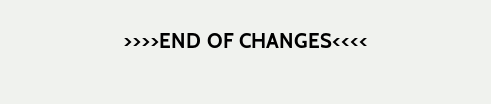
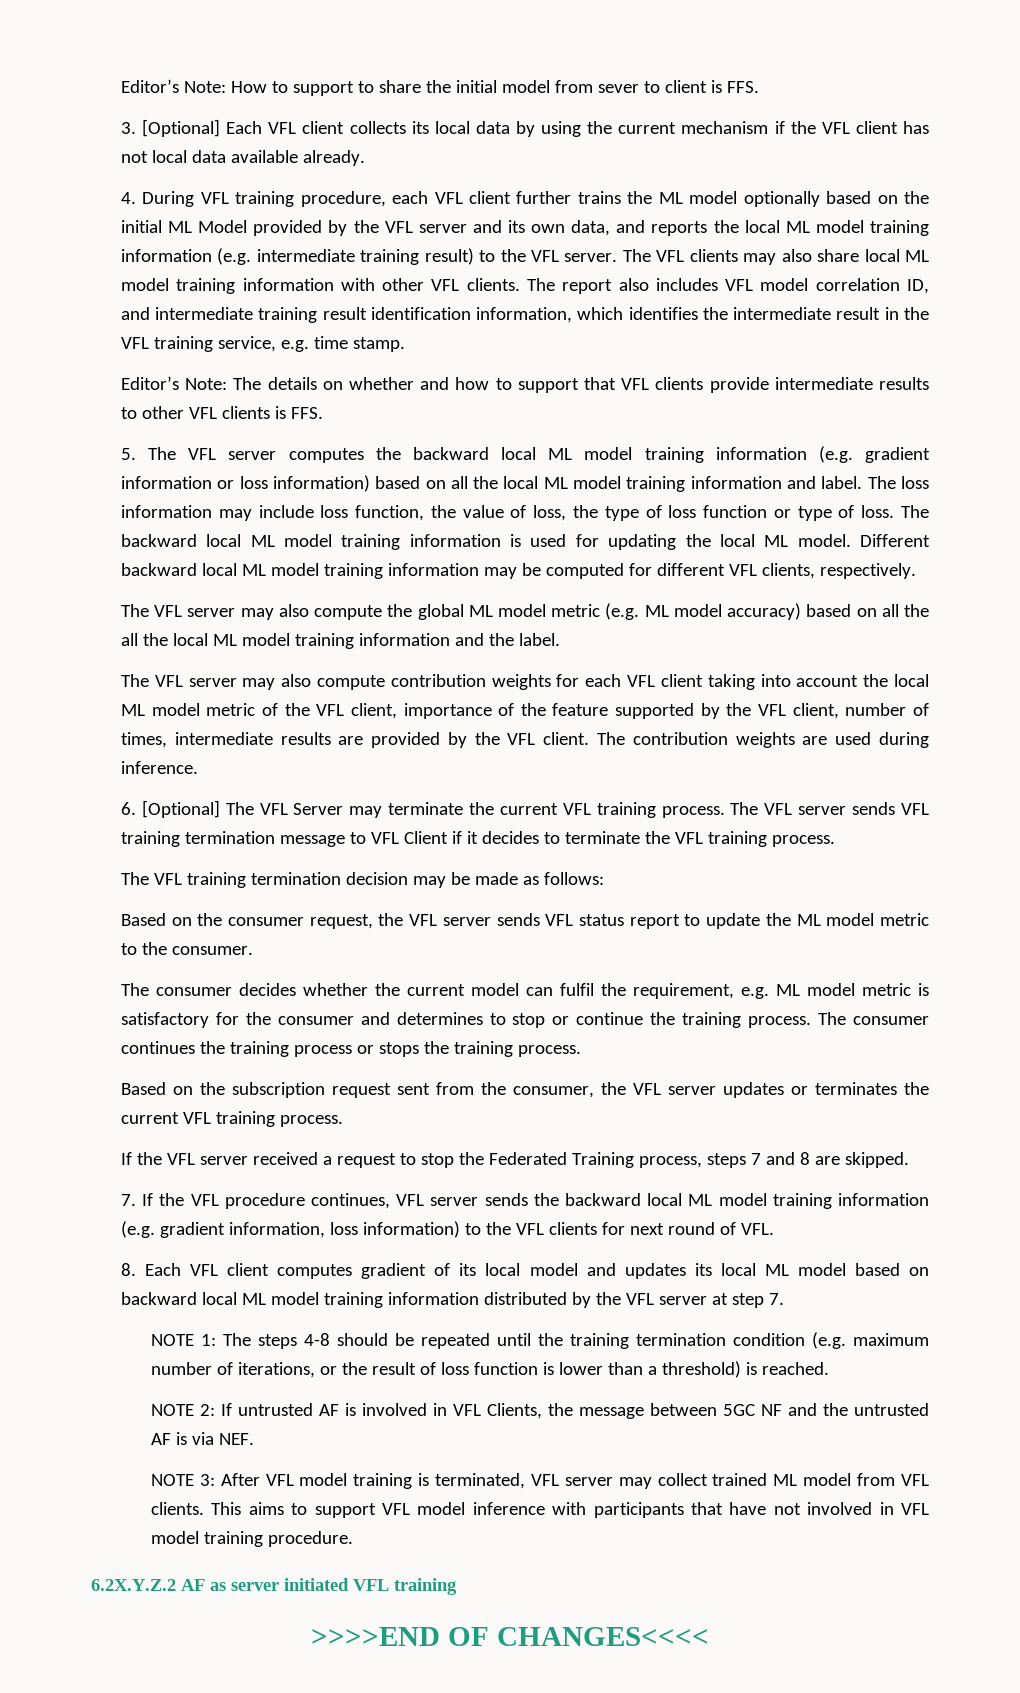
(122, 40) none -> [120,79,759,96] [120,119,930,137] [120,150,365,166] [120,191,929,207] [120,220,930,236] [120,248,929,265] [120,278,930,294] [120,307,929,323] [120,336,405,352] [120,376,930,393] [120,406,323,419] [120,446,931,463] [120,475,929,492] [120,505,930,521] [120,534,931,550] [120,563,916,579] [120,603,930,620] [120,633,560,649] [120,674,929,690] [120,703,929,719] [120,732,930,748] [120,761,198,774] [120,800,929,818] [120,831,835,847] [120,872,604,888] [120,913,930,929] [120,942,253,955] [120,983,930,999] [120,1012,929,1028] [120,1041,581,1057] [120,1082,930,1098] [120,1111,343,1127] [120,1152,909,1168] [120,1193,930,1209] [120,1221,774,1238] [120,1263,930,1279] [120,1292,784,1308] [150,1332,929,1349] [150,1361,829,1378] [150,1403,929,1419] [150,1432,254,1445] [150,1473,929,1489] [150,1502,929,1518] [150,1531,353,1547] [91,1578,457,1595] Editor’s Note: How to support to share the initial model from sever to client is FFS. // 3. [Optional] Each VFL client collects its local data by using the current mechanism if the VFL client has not local data available already. // 4. During VFL training procedure, each VFL client further trains the ML model optionally based on the initial ML Model provided by the VFL server and its own data, and reports the local ML model training information (e.g. intermediate training result) to the VFL server. The VFL clients may also share local ML model training information with other VFL clients. The report also includes VFL model correlation ID, and intermediate training result identification information, which identifies the intermediate result in the VFL training service, e.g. time stamp. // Editor’s Note: The details on whether and how to support that VFL clients provide intermediate results to other VFL clients is FFS. // 5. The VFL server computes the backward local ML model training information (e.g. gradient information or loss information) based on all the local ML model training information and label. The loss information may include loss function, the value of loss, the type of loss function or type of loss. The backward local ML model training information is used for updating the local ML model. Different backward local ML model training information may be computed for different VFL clients, respectively. // The VFL server may also compute the global ML model metric (e.g. ML model accuracy) based on all the all the local ML model training information and the label. // The VFL server may also compute contribution weights for each VFL client taking into account the local ML model metric of the VFL client, importance of the feature supported by the VFL client, number of times, intermediate results are provided by the VFL client. The contribution weights are used during inference. // 6. [Optional] The VFL Server may terminate the current VFL training process. The VFL server sends VFL training termination message to VFL Client if it decides to terminate the VFL training process. // The VFL training termination decision may be made as follows: // Based on the consumer request, the VFL server sends VFL status report to update the ML model metric to the consumer. // The consumer decides whether the current model can fulfil the requirement, e.g. ML model metric is satisfactory for the consumer and determines to stop or continue the training process. The consumer continues the training process or stops the training process. // Based on the subscription request sent from the consumer, the VFL server updates or terminates the current VFL training process. // If the VFL server received a request to stop the Federated Training process, steps 7 and 8 are skipped. // 7. If the VFL procedure continues, VFL server sends the backward local ML model training information (e.g. gradient information, loss information) to the VFL clients for next round of VFL. // 8. Each VFL client computes gradient of its local model and updates its local ML model based on backward local ML model training information distributed by the VFL server at step 7. // NOTE 1: The steps 4-8 should be repeated until the training termination condition (e.g. maximum number of iterations, or the result of loss function is lower than a threshold) is reached. // NOTE 2: If untrusted AF is involved in VFL Clients, the message between 5GC NF and the untrusted AF is via NEF. // NOTE 3: After VFL model training is terminated, VFL server may collect trained ML model from VFL clients. This aims to support VFL model inference with participants that have not involved in VFL model training procedure. // 6.2X.Y.Z.2 AF as server initiated VFL training //

